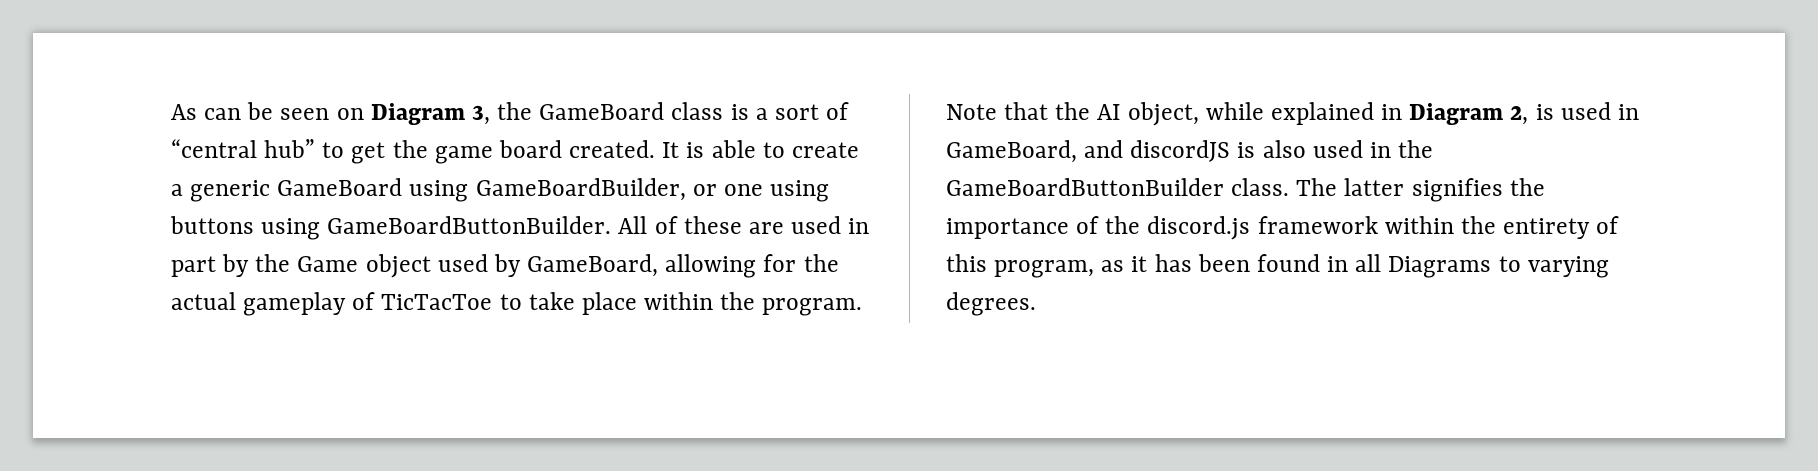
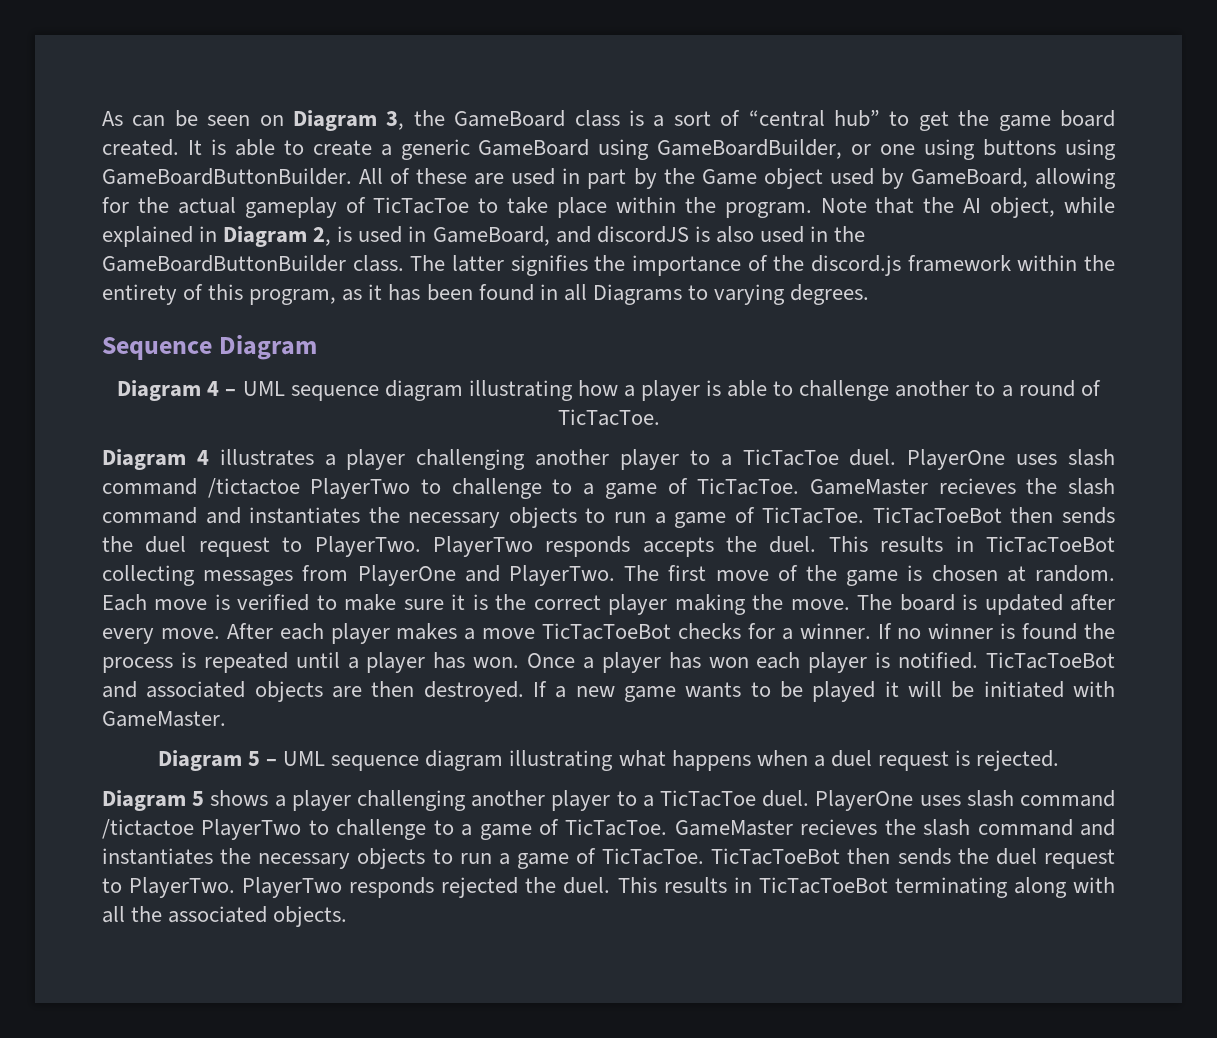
(1036, 304) none -> [102,335,318,360] [117,380,1101,401] [557,409,660,426] [102,449,1116,470] [102,478,1116,499] [102,507,1115,528] [102,536,1115,557] [102,565,1116,586] [102,594,1116,615] [102,623,1116,644] [102,652,1115,673] [102,681,1116,702] [102,711,226,727] [157,750,1060,771] [102,790,1116,811] [102,819,1115,840] [102,848,1115,869] [102,877,1115,898] [102,906,348,927] // Sequence Diagram // Diagram 4 – UML sequence diagram illustrating how a player is able to challenge another to a round of TicTacToe. // Diagram 4 illustrates a player challenging another player to a TicTacToe duel. PlayerOne uses slash command /tictactoe PlayerTwo to challenge to a game of TicTacToe. GameMaster recieves the slash command and instantiates the necessary objects to run a game of TicTacToe. TicTacToeBot then sends the duel request to PlayerTwo. PlayerTwo responds accepts the duel. This results in TicTacToeBot collecting messages from PlayerOne and PlayerTwo. The first move of the game is chosen at random. Each move is verified to make sure it is the correct player making the move. The board is updated after every move. After each player makes a move TicTacToeBot checks for a winner. If no winner is found the process is repeated until a player has won. Once a player has won each player is notified. TicTacToeBot and associated objects are then destroyed. If a new game wants to be played it will be initiated with GameMaster. // Diagram 5 – UML sequence diagram illustrating what happens when a duel request is rejected. // Diagram 5 shows a player challenging another player to a TicTacToe duel. PlayerOne uses slash command /tictactoe PlayerTwo to challenge to a game of TicTacToe. GameMaster recieves the slash command and instantiates the necessary objects to run a game of TicTacToe. TicTacToeBot then sends the duel request to PlayerTwo. PlayerTwo responds rejected the duel. This results in TicTacToeBot terminating along with all the associated objects.

